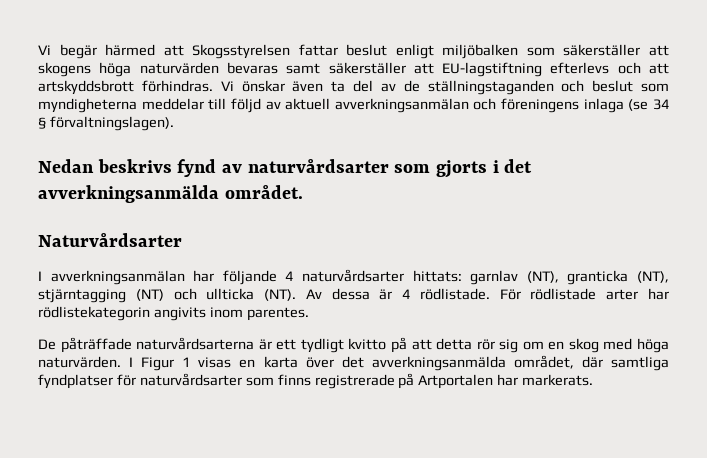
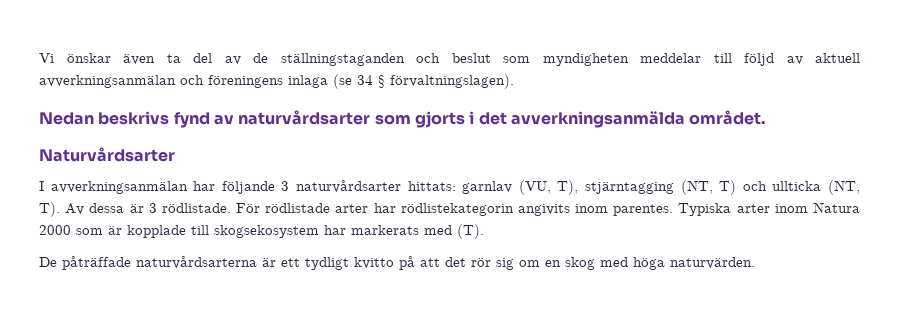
[38,44,669,59] [38,62,669,77] [38,80,234,95] Vi begär härmed att Skogsstyrelsen fattar beslut enligt miljöbalken som säkerställer att skogens höga naturvärden bevaras samt säkerställer att EU-lagstiftning efterlevs och att artskyddsbrott förhindras. Vi -> [39,53,54,63] Vi
[38,98,137,113] myndigheterna -> [542,53,629,66] myndigheten
[285,271,294,281] 4 -> [281,181,290,191] 3
[526,270,670,285] [38,288,297,303] (NT), granticka (NT), stjärntagging (NT) och ullticka (NT). -> [518,180,861,195] [39,202,60,217] (VU, T), stjärntagging (NT, T) och ullticka (NT, T).
[402,289,411,299] 4 -> [148,203,157,213] 3
(309, 314) none -> [678,202,860,216] [39,224,484,239] Typiska arter inom Natura 2000 som är kopplade till skogsekosystem har markerats med (T).
[436,338,473,350] detta -> [445,257,466,267] det
[129,355,669,371] [38,373,594,389] I Figur 1 visas en karta över det avverkningsanmälda området, där samtliga fyndplatser för naturvårdsarter som finns registrerade på Artportalen har markerats. -> (755, 263) none

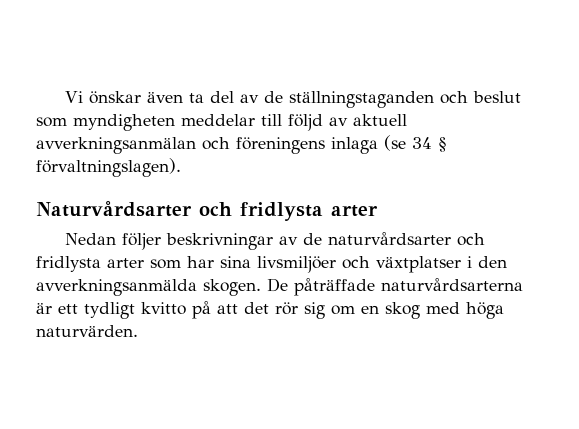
[39,110,766,128] [39,147,175,162] [39,180,861,195] [39,202,860,217] [39,224,484,239] Nedan beskrivs fynd av naturvårdsarter som gjorts i det avverkningsanmälda området. // Naturvårdsarter // I avverkningsanmälan har följande 3 naturvårdsarter hittats: garnlav (VU, T), stjärntagging (NT, T) och ullticka (NT, T). Av dessa är 3 rödlistade. För rödlistade arter har rödlistekategorin angivits inom parentes. Typiska arter inom Natura 2000 som är kopplade till skogsekosystem har markerats med (T). // -> [36,200,378,221] [64,232,485,250] [36,256,507,273] [36,279,261,296] Naturvårdsarter och fridlysta arter // Nedan följer beskrivningar av de naturvårdsarter och fridlysta arter som har sina livsmiljöer och växtplatser i den avverkningsanmälda skogen.

